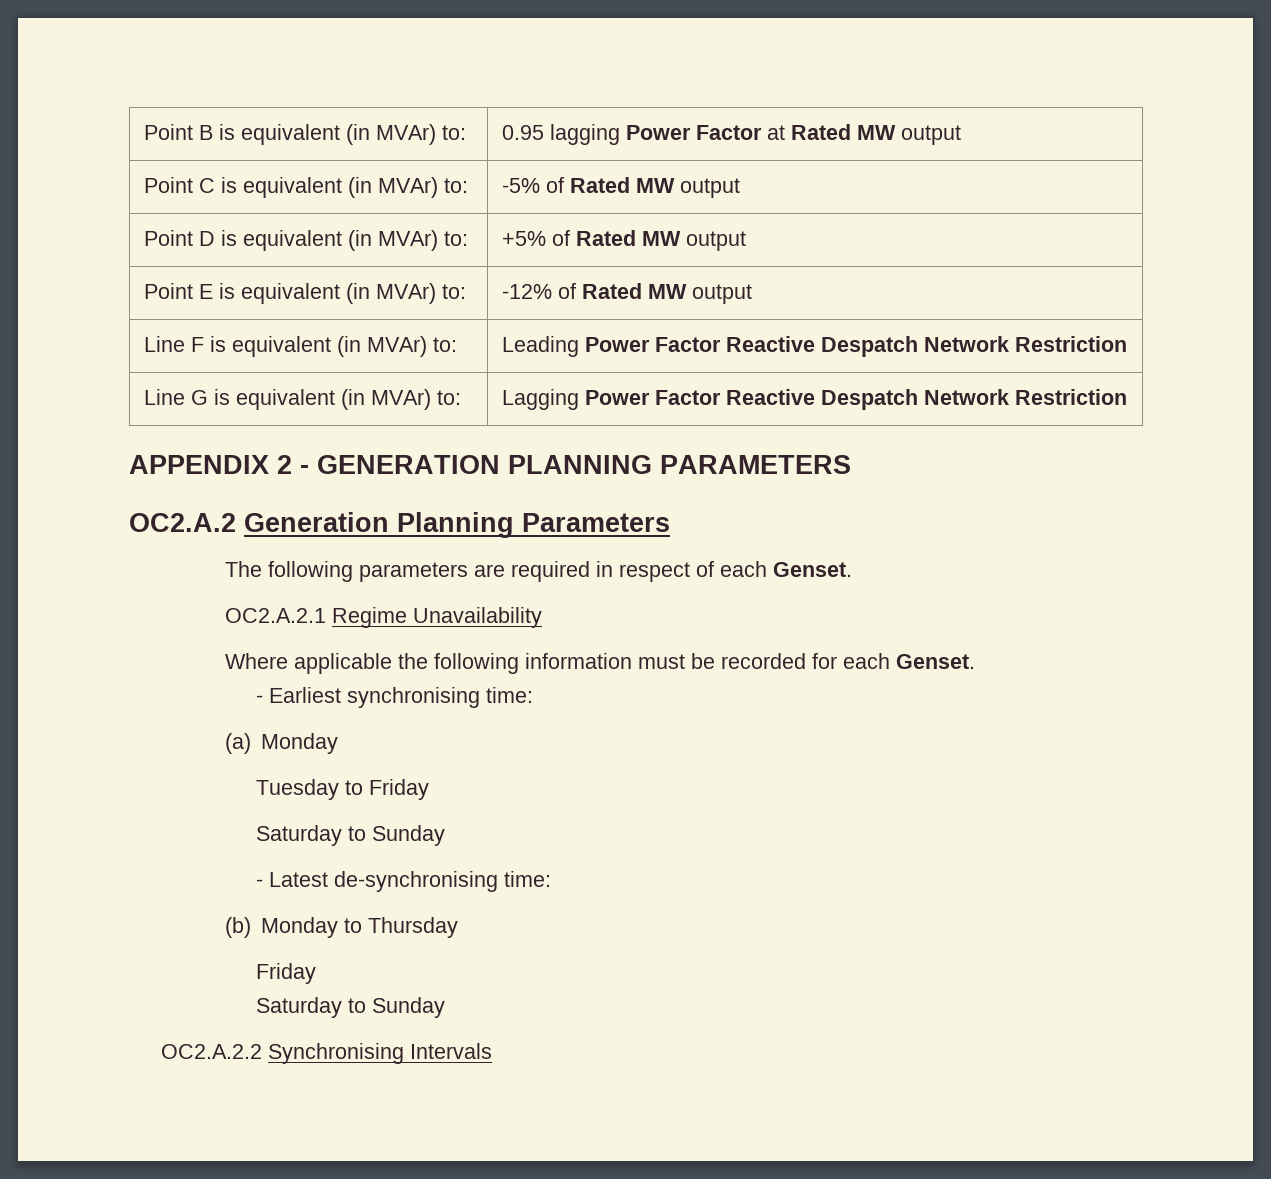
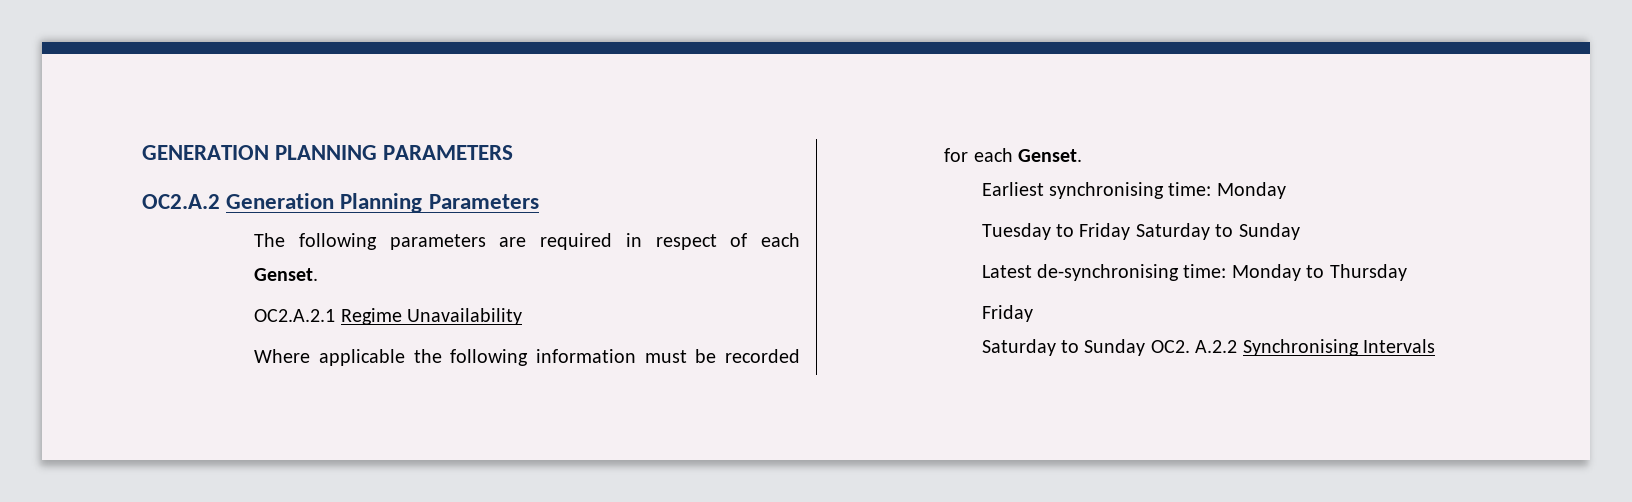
[143,124,466,145] [501,124,961,145] [143,177,468,198] [501,177,740,198] [143,230,468,251] [501,230,746,251] [143,283,466,304] [501,283,752,304] [143,336,457,357] [501,336,1127,357] [143,389,461,410] [501,389,1127,410] [129,455,309,474] Point B is equivalent (in MVAr) to: | 0.95 lagging Power Factor at Rated MW output // Point C is equivalent (in MVAr) to: | -5% of Rated MW output // Point D is equivalent (in MVAr) to: | +5% of Rated MW output // Point E is equivalent (in MVAr) to: | -12% of Rated MW output // Line F is equivalent (in MVAr) to: | Leading Power Factor Reactive Despatch Network Restriction // Line G is equivalent (in MVAr) to: | Lagging Power Factor Reactive Despatch Network Restriction // APPENDIX 2 - -> (142, 152) none
[256,695,264,703] - -> (1083, 155) none
[224,733,251,754] // (a) -> (1212, 189) none
[256,825,446,846] [256,879,264,887] // Saturday to Sunday // - -> [1135,223,1300,240] Saturday to Sunday //
[224,917,251,938] // (b) -> (1227, 271) none
[160,1044,262,1059] // OC2.A.2.2 -> [1150,340,1238,353] OC2. A.2.2

